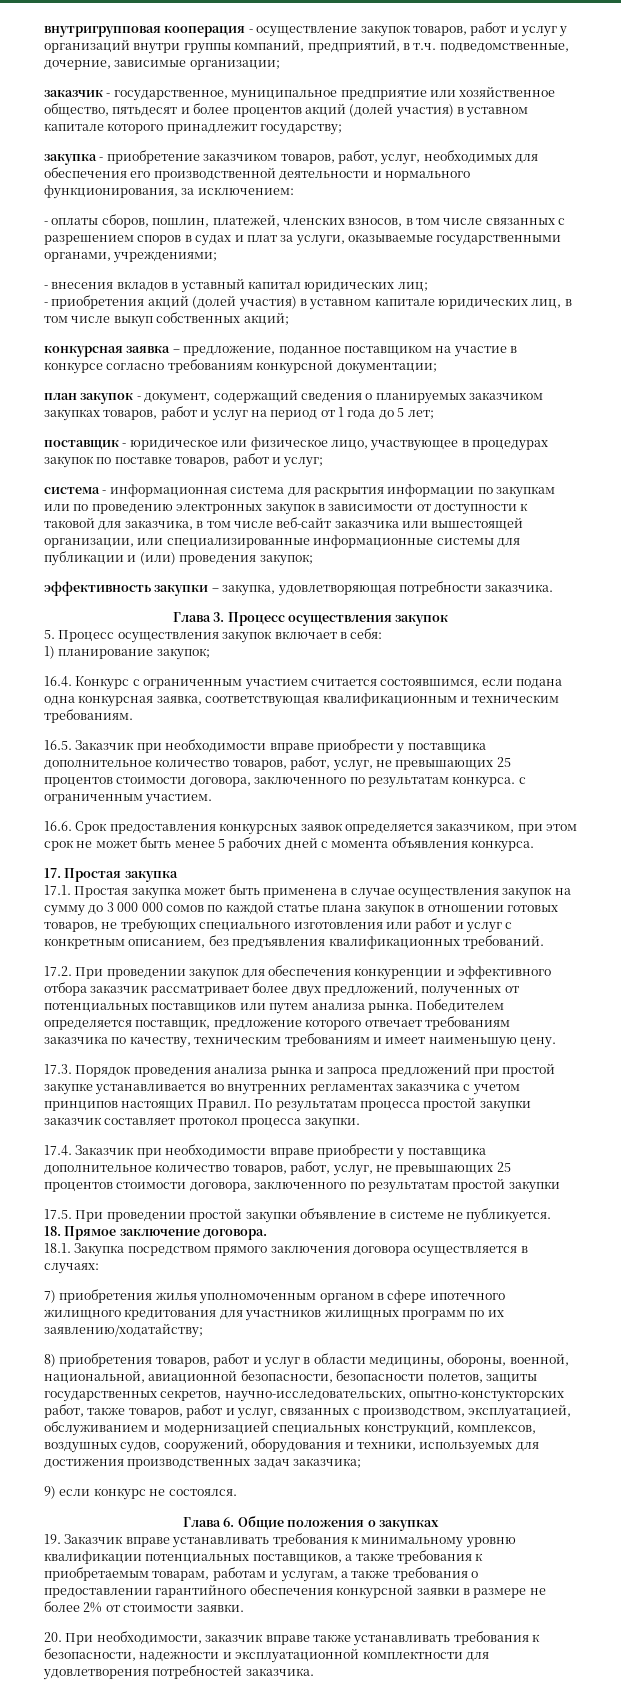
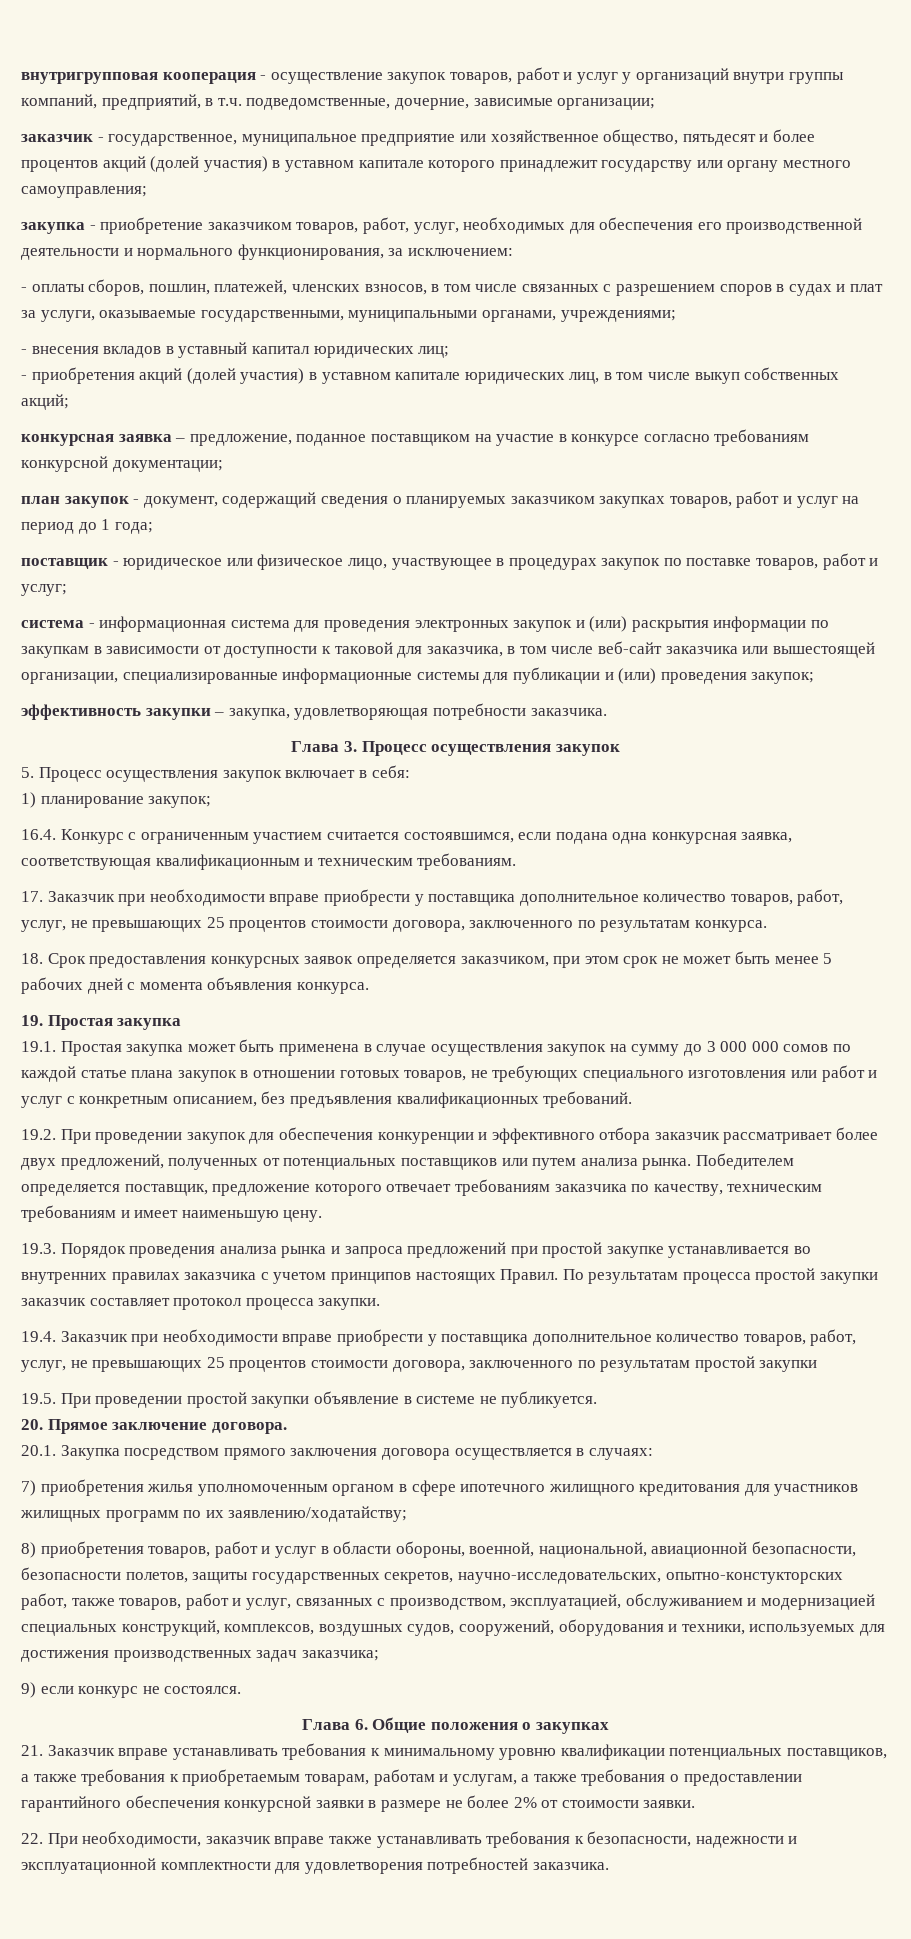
[260,124,343,135] государству; -> [601,160,852,172] [21,186,147,198] государству или органу местного самоуправления;
[436,235,562,246] государственными -> [200,310,478,322] государственными, муниципальными
[320,407,434,420] от 1 года до 5 лет; -> [78,519,153,534] до 1 года;
[313,484,555,498] [44,503,316,515] раскрытия информации по закупкам или по проведению электронных закупок -> [323,616,830,632] [21,646,89,658] проведения электронных закупок и (или) раскрытия информации по закупкам
[137,538,164,545] или -> (118, 678) none
[44,740,72,750] 16.5. -> [21,891,43,902] 17.
[518,777,526,784] [44,794,213,805] [44,821,72,831] с ограниченным участием. // 16.6. -> [21,953,43,964] // 18.
[44,868,61,878] 17. -> [21,1015,43,1026] 19.
[44,885,71,895] 17.1. -> [21,1041,56,1052] 19.1.
[44,966,72,976] 17.2. -> [21,1129,56,1140] 19.2.
[44,1064,72,1074] 17.3. -> [21,1243,56,1254] 19.3.
[309,1084,393,1094] регламентах -> [111,1272,180,1284] правилах
[44,1145,72,1156] 17.4. -> [21,1331,56,1342] 19.4.
[44,1209,72,1219] 17.5. -> [21,1393,56,1404] 19.5.
[44,1226,61,1236] 18. -> [21,1419,43,1430] 20.
[44,1243,71,1253] 18.1. -> [21,1445,56,1456] 20.1.
[369,1357,444,1367] медицины, -> (392, 1547) none
[44,1534,61,1544] 19. -> [21,1745,43,1756] 21.
[44,1632,62,1642] 20. -> [21,1833,43,1844] 22.

